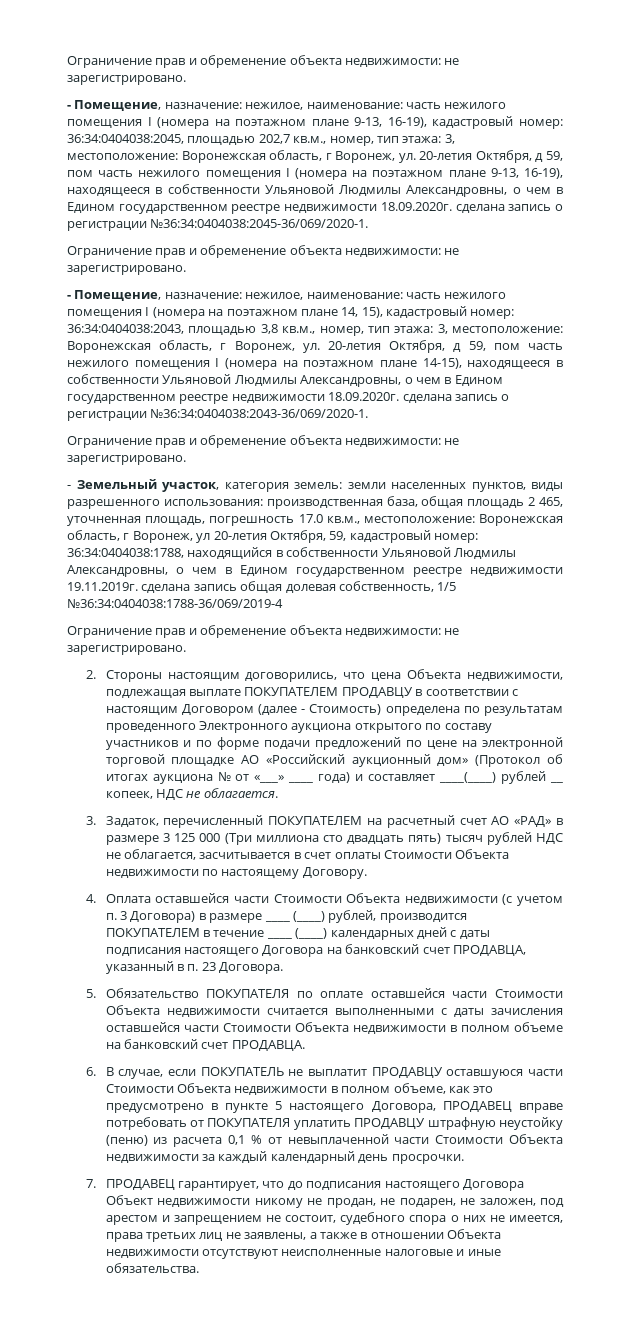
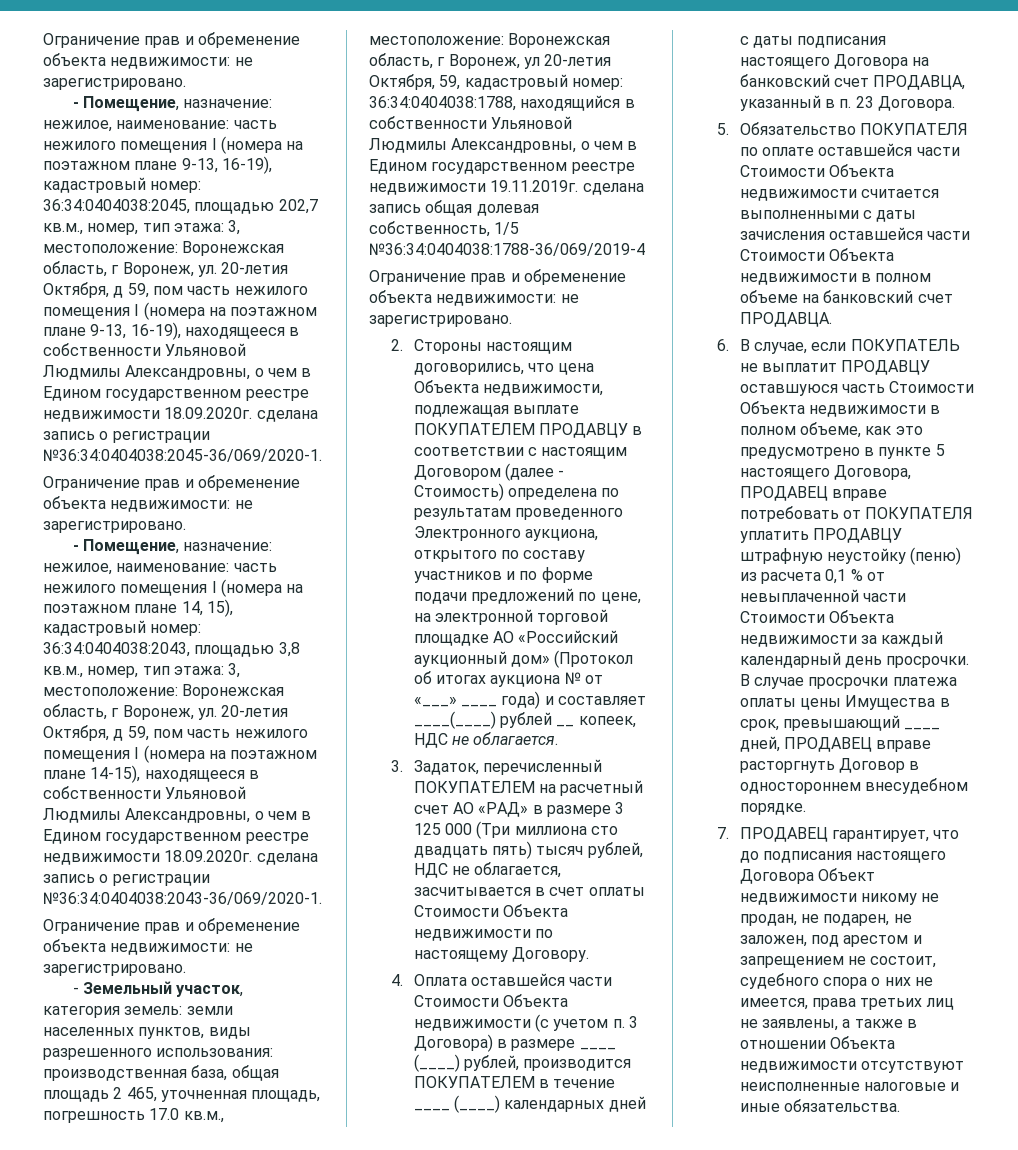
[291,723,352,733] аукциона -> [525,529,599,541] аукциона,
[426,740,457,749] цене -> [600,592,641,604] цене,
[486,832,532,845] рублей -> [587,842,643,858] рублей,
[528,1069,563,1076] части -> [842,384,886,393] часть
(464, 1159) none -> [739,674,957,689] [739,695,950,710] [739,715,941,731] [739,736,932,752] [739,758,920,773] [739,778,969,794] [739,803,806,815] В случае просрочки платежа оплаты цены Имущества в срок, превышающий ____ дней, ПРОДАВЕЦ вправе расторгнуть Договор в одностороннем внесудебном порядке.

